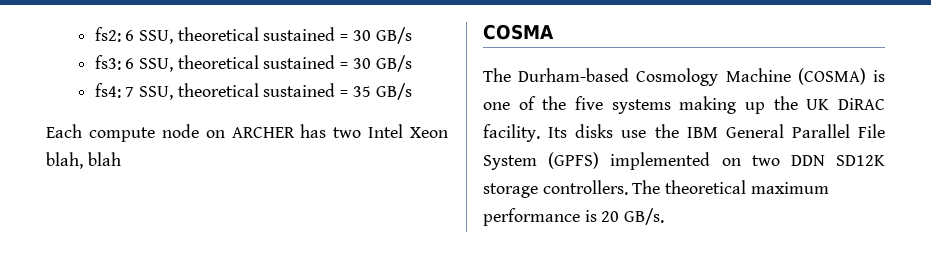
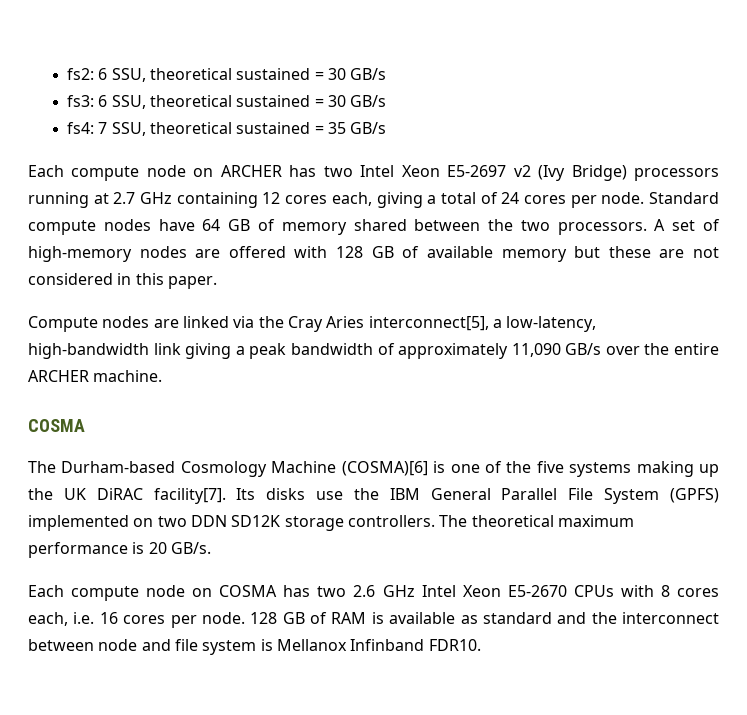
[46,152,121,169] blah, blah -> [447,165,719,181] [28,192,719,208] [28,219,721,235] [28,246,720,262] [28,273,217,289] [28,316,597,332] [28,343,720,359] [28,370,163,382] E5-2697 v2 (Ivy Bridge) processors running at 2.7 GHz containing 12 cores each, giving a total of 24 cores per node. Standard compute nodes have 64 GB of memory shared between the two processors. A set of high-memory nodes are offered with 128 GB of available memory but these are not considered in this paper. // Compute nodes are linked via the Cray Aries interconnect[5], a low-latency, high-bandwidth link giving a peak bandwidth of approximately 11,090 GB/s over the entire ARCHER machine.
[797,68,866,85] (COSMA) -> [341,461,428,476] (COSMA)[6]
[483,124,540,142] facility. -> [153,488,226,504] facility[7].
(665, 216) none -> [28,585,720,601] [28,612,719,628] [28,639,481,655] // Each compute node on COSMA has two 2.6 GHz Intel Xeon E5-2670 CPUs with 8 cores each, i.e. 16 cores per node. 128 GB of RAM is available as standard and the interconnect between node and file system is Mellanox Infinband FDR10.

